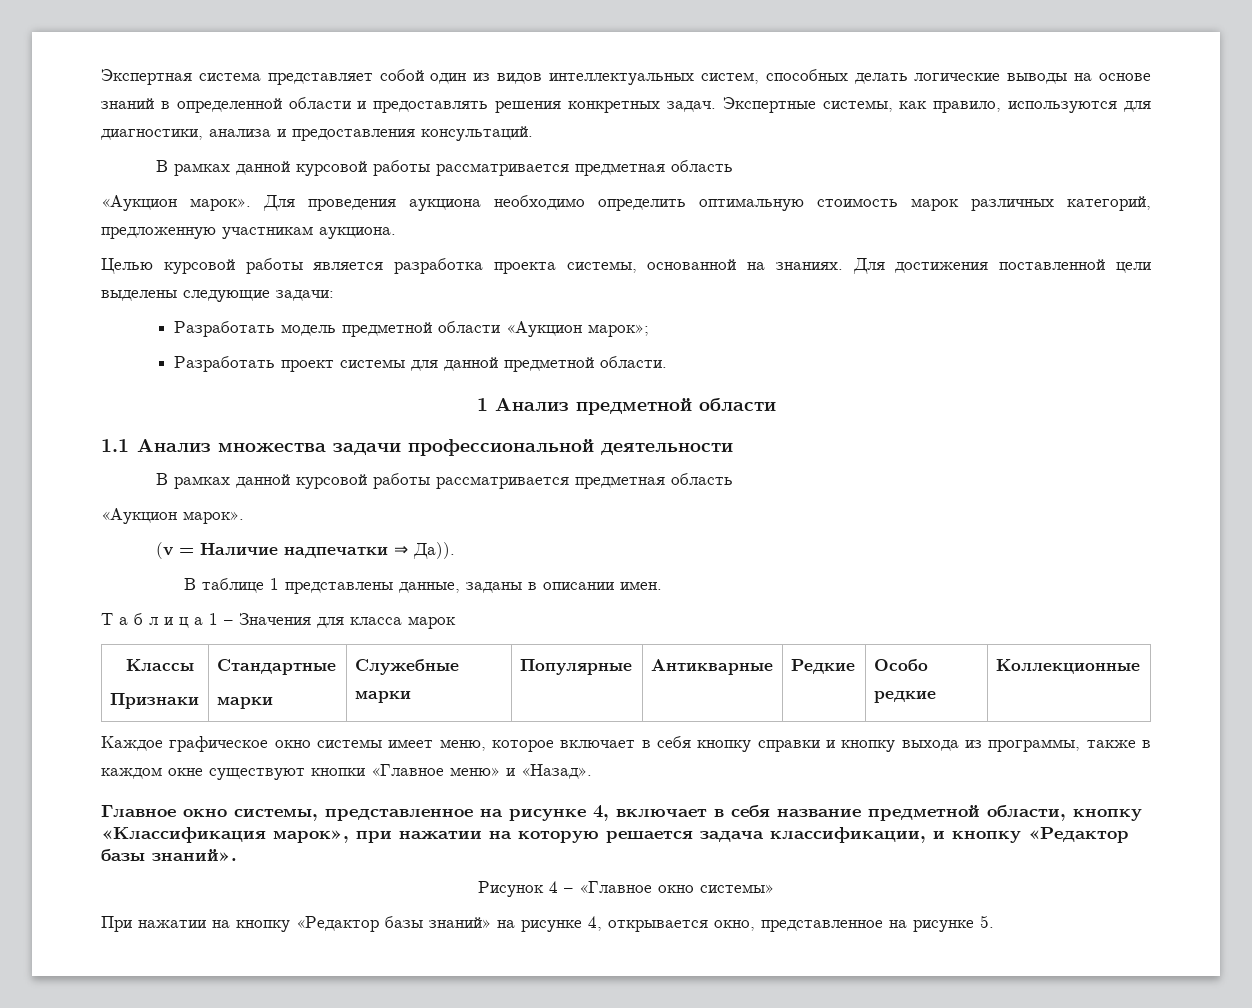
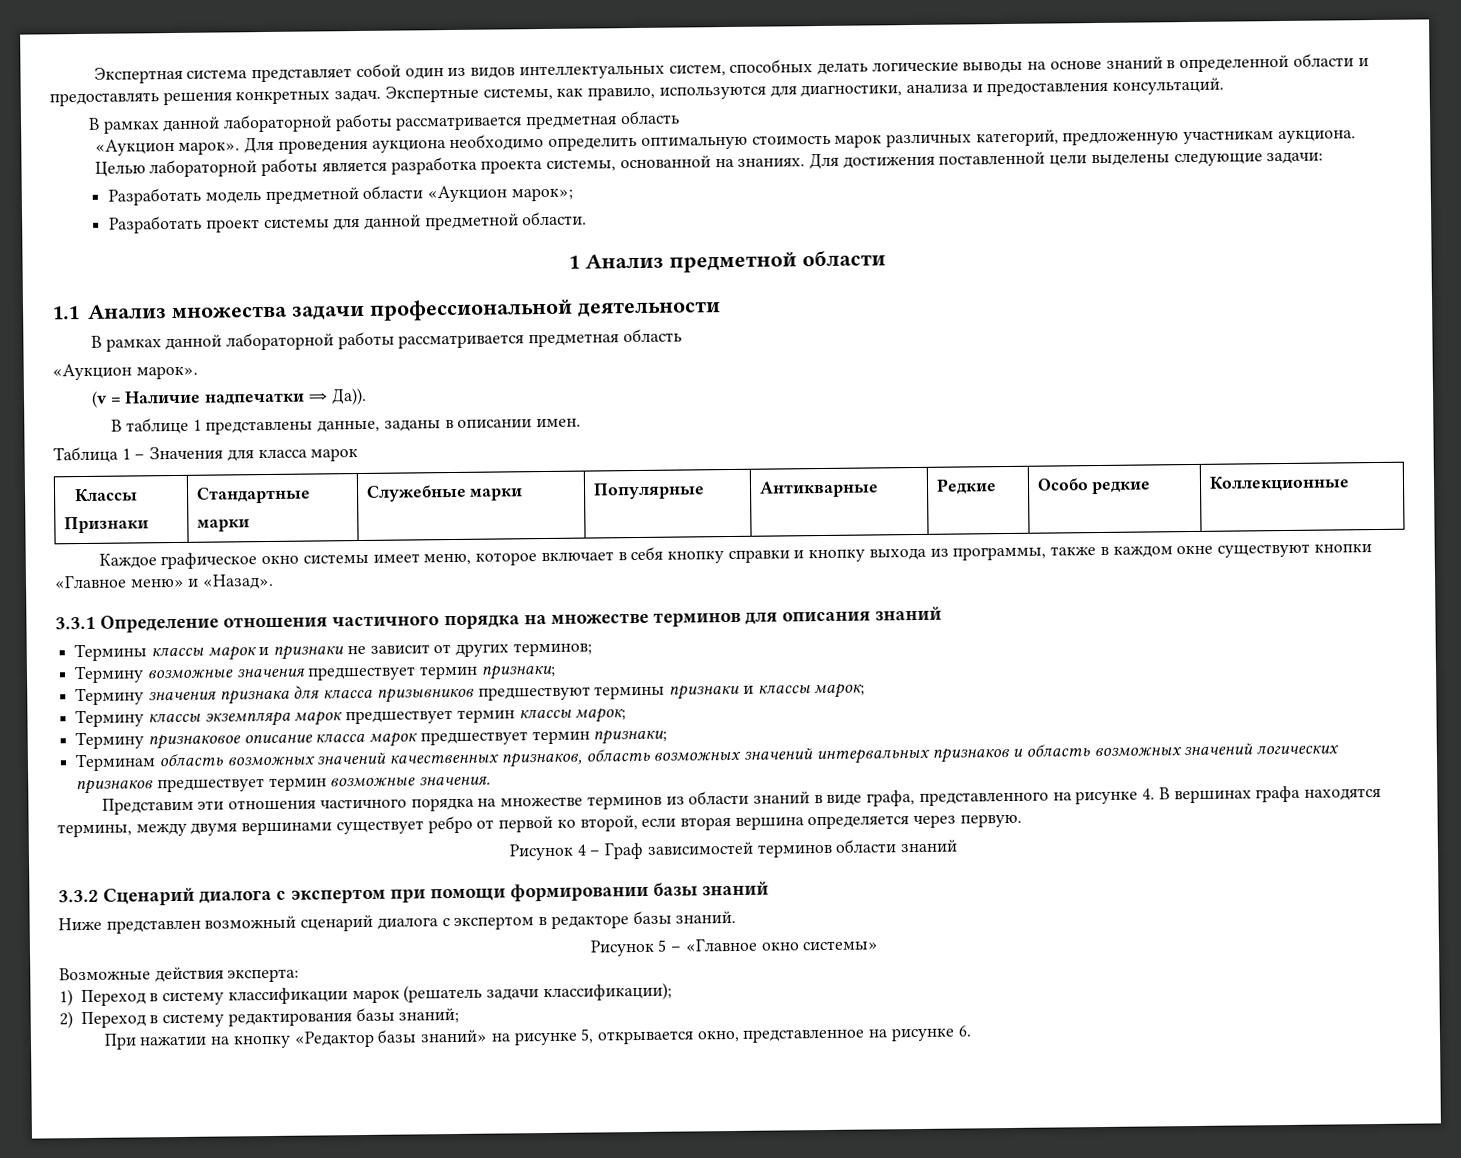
[296,161,368,176] курсовой -> [223,114,333,133] лабораторной
[163,259,235,274] курсовой -> [149,159,258,178] лабораторной
[296,474,368,489] курсовой -> [226,332,335,351] лабораторной
[101,613,203,628] Т а б л и ц а -> [53,446,118,464] Таблица
[101,805,1142,821] [101,827,1129,843] [101,849,237,861] [478,881,774,897] Главное окно системы, представленное на рисунке 4, включает в себя название предметной области, кнопку «Классификация марок», при нажатии на которую решается задача классификации, и кнопку «Редактор базы знаний». // Рисунок 4 – «Главное окно системы» -> [55,606,943,633] [74,642,592,662] [74,664,556,684] [75,683,866,706] [75,708,627,728] [75,729,668,750] [75,742,1340,772] [76,775,492,795] [101,785,1381,815] [57,813,1022,838] [508,839,958,861] [58,881,770,906] [58,910,737,934] [589,937,880,957] [59,966,300,983] [59,982,672,1007] [59,1007,460,1029] 3.3.1 Определение отношения частичного порядка на множестве терминов для описания знаний // Термины классы марок и признаки не зависит от других терминов; // Термину возможные значения предшествует термин признаки; // Термину значения признака для класса призывников предшествуют термины признаки и классы марок; // Термину классы экземпляра марок предшествует термин классы марок; // Термину признаковое описание класса марок предшествует термин признаки; // Терминам область возможных значений качественных признаков, область возможных значений интервальных признаков и область возможных значений логических признаков предшествует термин возможные значения. // Представим эти отношения частичного порядка на множестве терминов из области знаний в виде графа, представленного на рисунке 4. В вершинах графа находятся термины, между двумя вершинами существует ребро от первой ко второй, если вторая вершина определяется через первую. // Рисунок 4 – Граф зависимостей терминов области знаний // 3.3.2 Сценарий диалога с экспертом при помощи формировании базы знаний // Ниже представлен возможный сценарий диалога с экспертом в редакторе базы знаний. // Рисунок 5 – «Главное окно системы» // Возможные действия эксперта: // 1) Переход в систему классификации марок (решатель задачи классификации); // 2) Переход в систему редактирования базы знаний;
[588,916,602,931] 4, -> [580,1028,595,1044] 5,
[980,915,994,928] 5. -> [957,1025,971,1037] 6.

